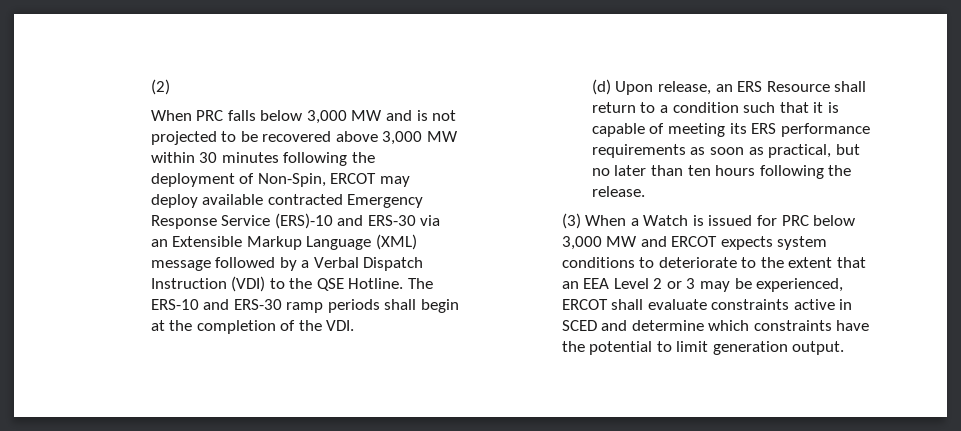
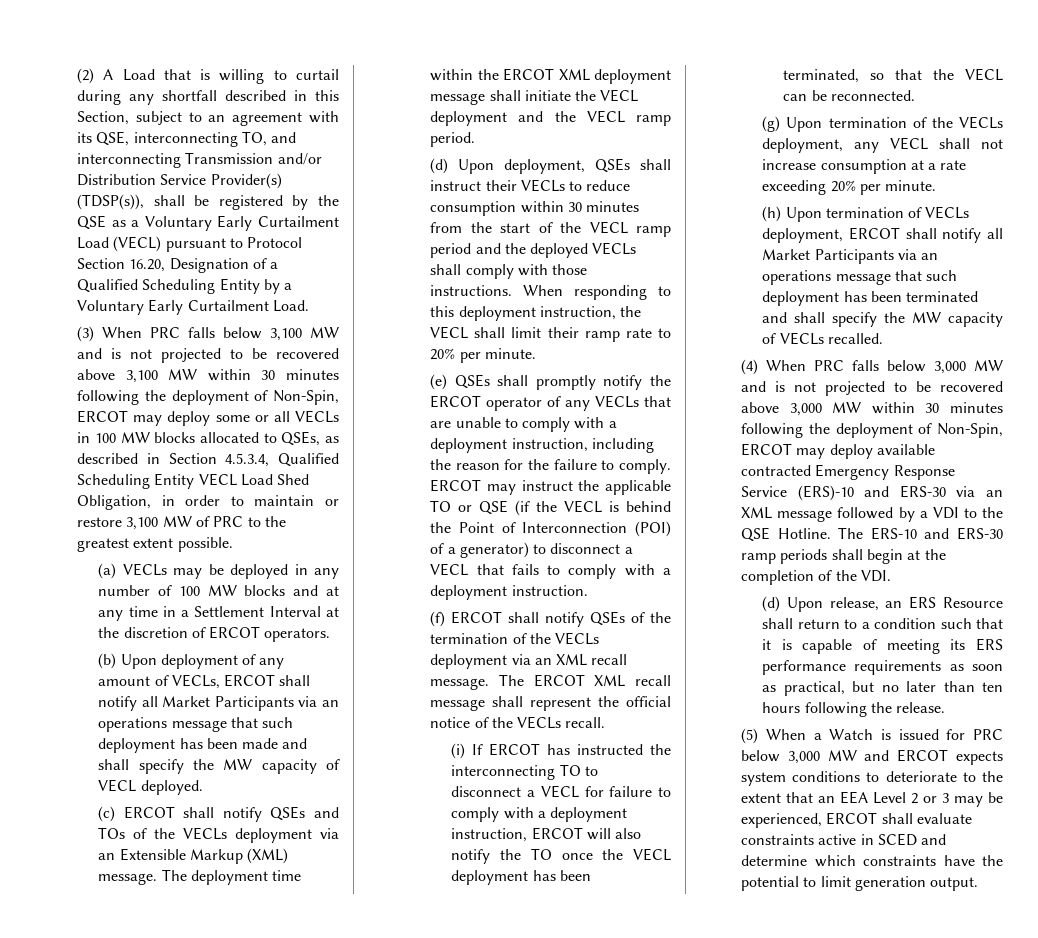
(170, 87) // -> [103,69,339,84] [77,90,339,105] [77,111,339,126] [77,131,297,147] [77,152,322,168] [77,173,282,189] [77,194,339,210] [77,215,339,231] [77,236,303,252] [77,258,279,273] [77,278,293,294] [77,299,310,315] [77,326,339,342] [77,348,339,363] [77,369,339,383] [77,390,339,405] [77,410,339,426] [77,431,339,446] [77,453,339,467] [77,473,310,489] [77,495,339,510] [77,516,287,530] [77,537,233,552] [98,563,339,579] [98,585,339,596] [98,606,339,621] [98,626,331,642] [98,653,285,669] [98,674,311,689] [98,696,339,711] [98,717,294,732] [98,738,308,753] [98,759,340,774] [98,779,203,795] [98,806,340,822] [98,827,339,843] [98,848,289,864] [98,869,302,885] [430,68,671,84] [430,89,639,105] [430,110,671,126] [430,132,476,147] [430,158,671,174] [430,179,631,192] [430,201,640,216] [430,221,671,237] [430,242,637,258] [430,264,588,279] [430,285,671,300] [430,306,642,321] [430,326,671,342] [430,348,536,363] [430,374,671,390] [430,395,671,411] [430,417,617,432] [430,438,654,453] [430,459,671,474] [430,479,671,495] [430,500,671,516] [430,521,671,537] [430,542,633,558] [430,563,671,579] [430,585,588,600] [430,611,671,627] [430,632,600,645] [430,654,628,669] [430,674,671,690] [430,696,671,711] [430,716,606,729] [451,743,671,759] [451,764,598,780] [451,785,671,798] [451,807,628,822] [451,827,642,842] [451,848,671,864] [451,870,591,885] [783,68,1003,83] [783,90,915,101] [762,116,1003,132] [762,137,1003,153] [762,159,967,174] [762,180,937,195] [762,206,970,222] [762,227,1003,243] [762,249,939,264] [762,270,958,285] [762,291,979,306] [762,312,1003,327] [762,332,883,345] [741,359,759,375] A Load that is willing to curtail during any shortfall described in this Section, subject to an agreement with its QSE, interconnecting TO, and interconnecting Transmission and/or Distribution Service Provider(s) (TDSP(s)), shall be registered by the QSE as a Voluntary Early Curtailment Load (VECL) pursuant to Protocol Section 16.20, Designation of a Qualified Scheduling Entity by a Voluntary Early Curtailment Load. // (3) When PRC falls below 3,100 MW and is not projected to be recovered above 3,100 MW within 30 minutes following the deployment of Non-Spin, ERCOT may deploy some or all VECLs in 100 MW blocks allocated to QSEs, as described in Section 4.5.3.4, Qualified Scheduling Entity VECL Load Shed Obligation, in order to maintain or restore 3,100 MW of PRC to the greatest extent possible. // (a) VECLs may be deployed in any number of 100 MW blocks and at any time in a Settlement Interval at the discretion of ERCOT operators. // (b) Upon deployment of any amount of VECLs, ERCOT shall notify all Market Participants via an operations message that such deployment has been made and shall specify the MW capacity of VECL deployed. // (c) ERCOT shall notify QSEs and TOs of the VECLs deployment via an Extensible Markup (XML) message. The deployment time within the ERCOT XML deployment message shall initiate the VECL deployment and the VECL ramp period. // (d) Upon deployment, QSEs shall instruct their VECLs to reduce consumption within 30 minutes from the start of the VECL ramp period and the deployed VECLs shall comply with those instructions. When responding to this deployment instruction, the VECL shall limit their ramp rate to 20% per minute. // (e) QSEs shall promptly notify the ERCOT operator of any VECLs that are unable to comply with a deployment instruction, including the reason for the failure to comply. ERCOT may instruct the applicable TO or QSE (if the VECL is behind the Point of Interconnection (POI) of a generator) to disconnect a VECL that fails to comply with a deployment instruction. // (f) ERCOT shall notify QSEs of the termination of the VECLs deployment via an XML recall message. The ERCOT XML recall message shall represent the official notice of the VECLs recall. // (i) If ERCOT has instructed the interconnecting TO to disconnect a VECL for failure to comply with a deployment instruction, ERCOT will also notify the TO once the VECL deployment has been terminated, so that the VECL can be reconnected. // (g) Upon termination of the VECLs deployment, any VECL shall not increase consumption at a rate exceeding 20% per minute. // (h) Upon termination of VECLs deployment, ERCOT shall notify all Market Participants via an operations message that such deployment has been terminated and shall specify the MW capacity of VECLs recalled. // (4)
[172,234,417,250] [150,257,424,271] [150,276,266,292] Extensible Markup Language (XML) message followed by a Verbal Dispatch Instruction (VDI) -> [741,507,959,522] XML message followed by a VDI
[561,213,581,229] (3) -> [741,728,759,744] (5)

